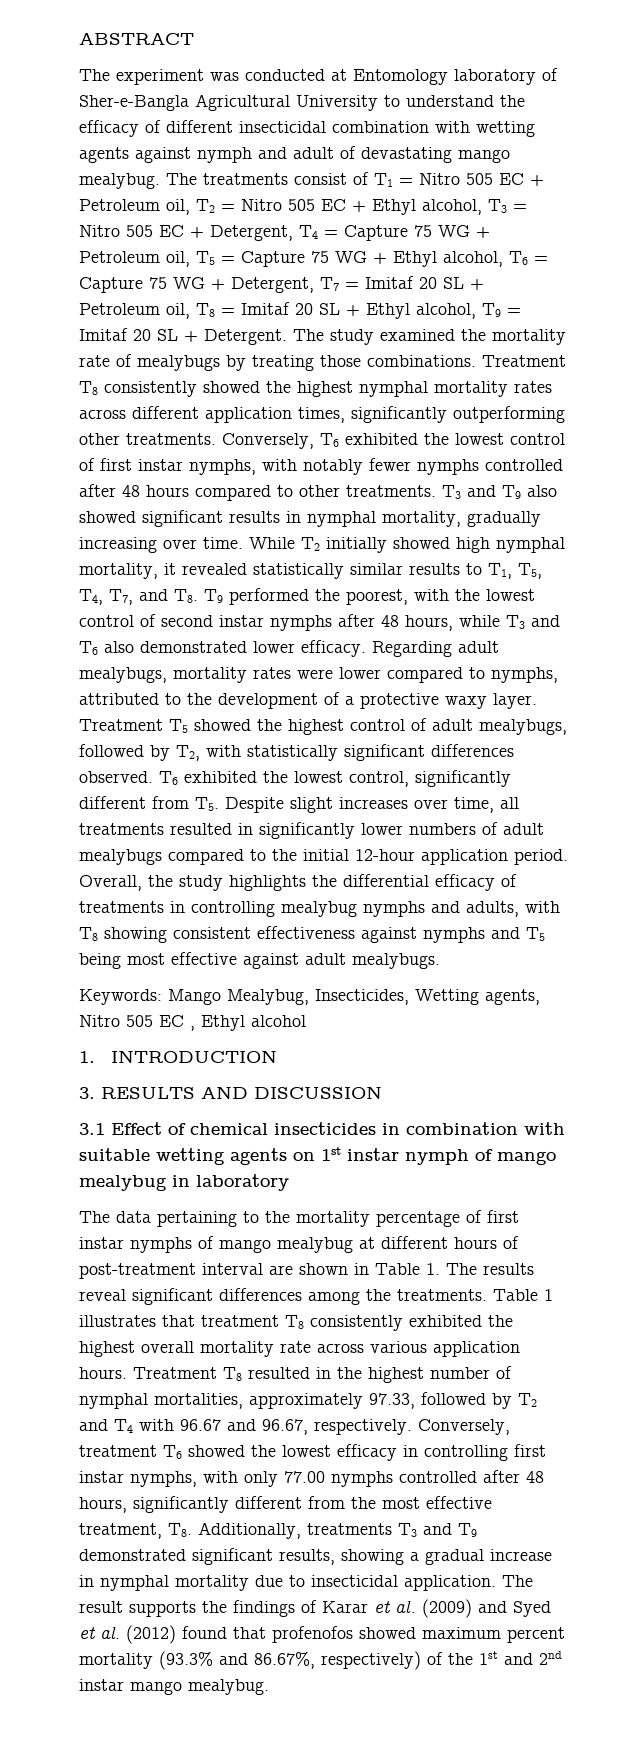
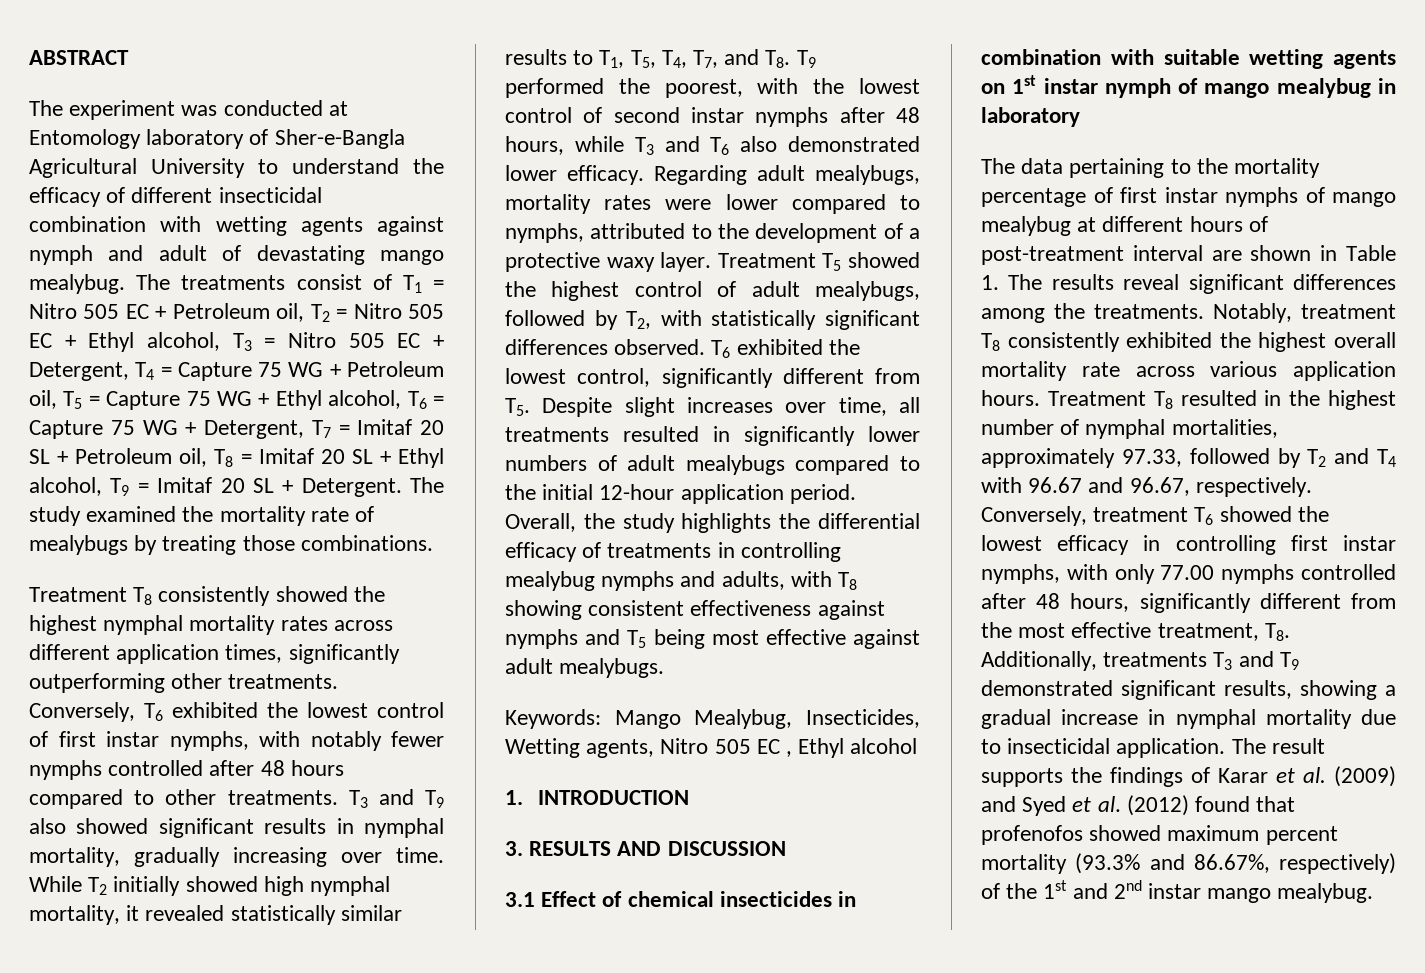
(476, 361) none -> (433, 543) //
[493,1289,553,1301] [79,1315,195,1327] Table 1 illustrates that -> [1213,303,1292,323] Notably,

